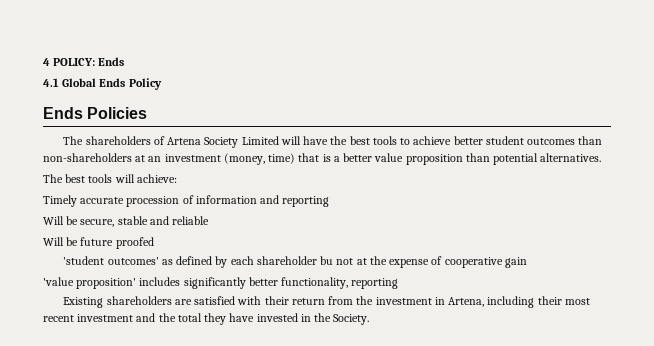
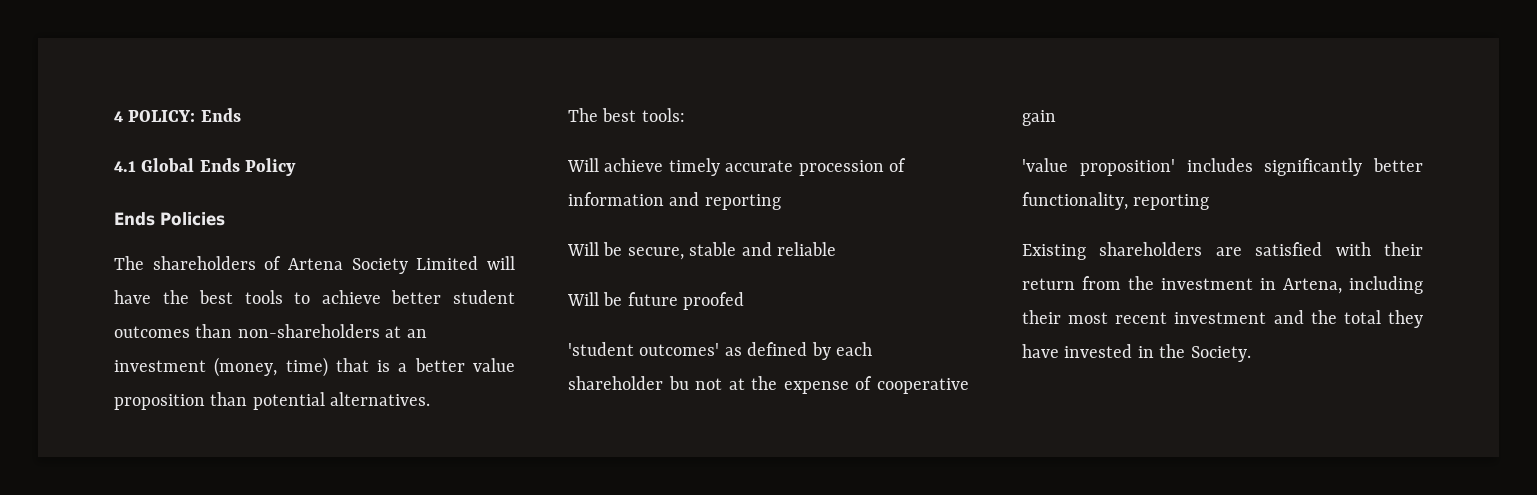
[88,174,177,183] [43,195,77,207] tools will achieve: // Timely -> [641,108,685,122] [567,158,720,176] tools: // Will achieve timely

